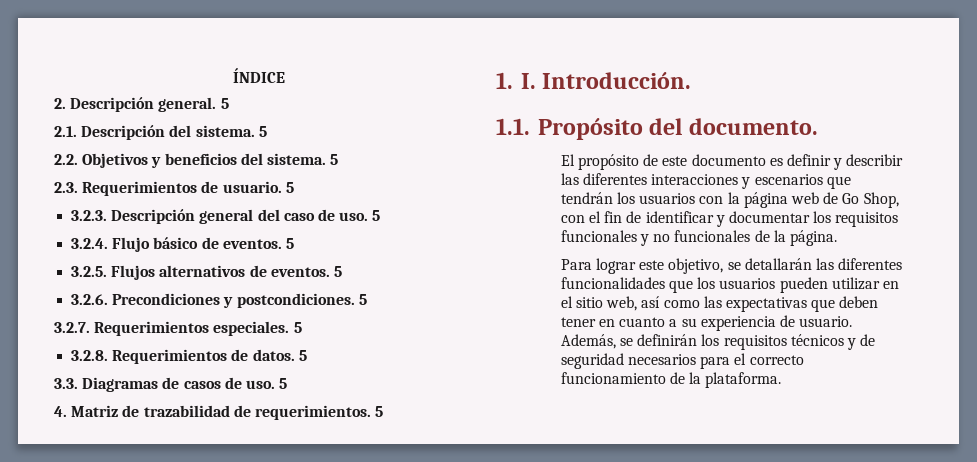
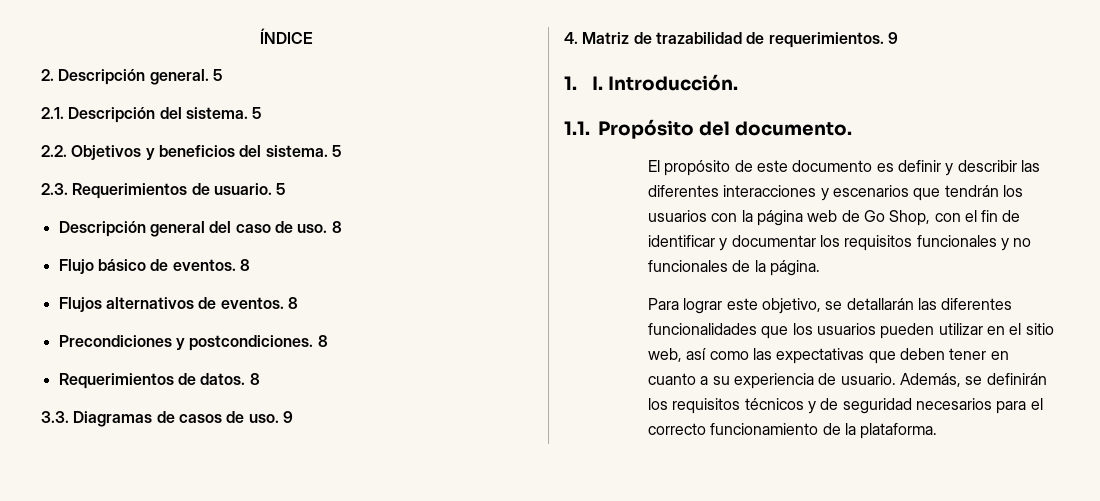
[71,210,108,221] 3.2.3. -> (286, 189) none
[372,210,381,221] [71,238,109,249] 5 // 3.2.4. -> [331,221,342,233] 8 //
[285,238,294,249] [71,266,108,277] 5 // 3.2.5. -> [239,259,250,271] 8 //
[333,266,342,277] [71,294,109,305] 5 // 3.2.6. -> [287,297,298,309] 8 //
[358,294,367,305] [54,321,302,336] [71,350,109,361] 5 // 3.2.7. Requerimientos especiales. 5 // 3.2.8. -> [317,335,328,347] 8 //
[298,350,307,361] 5 -> [249,373,260,385] 8
[279,378,288,389] 5 -> [282,411,293,423] 9
[375,406,384,417] 5 -> [887,32,898,44] 9

